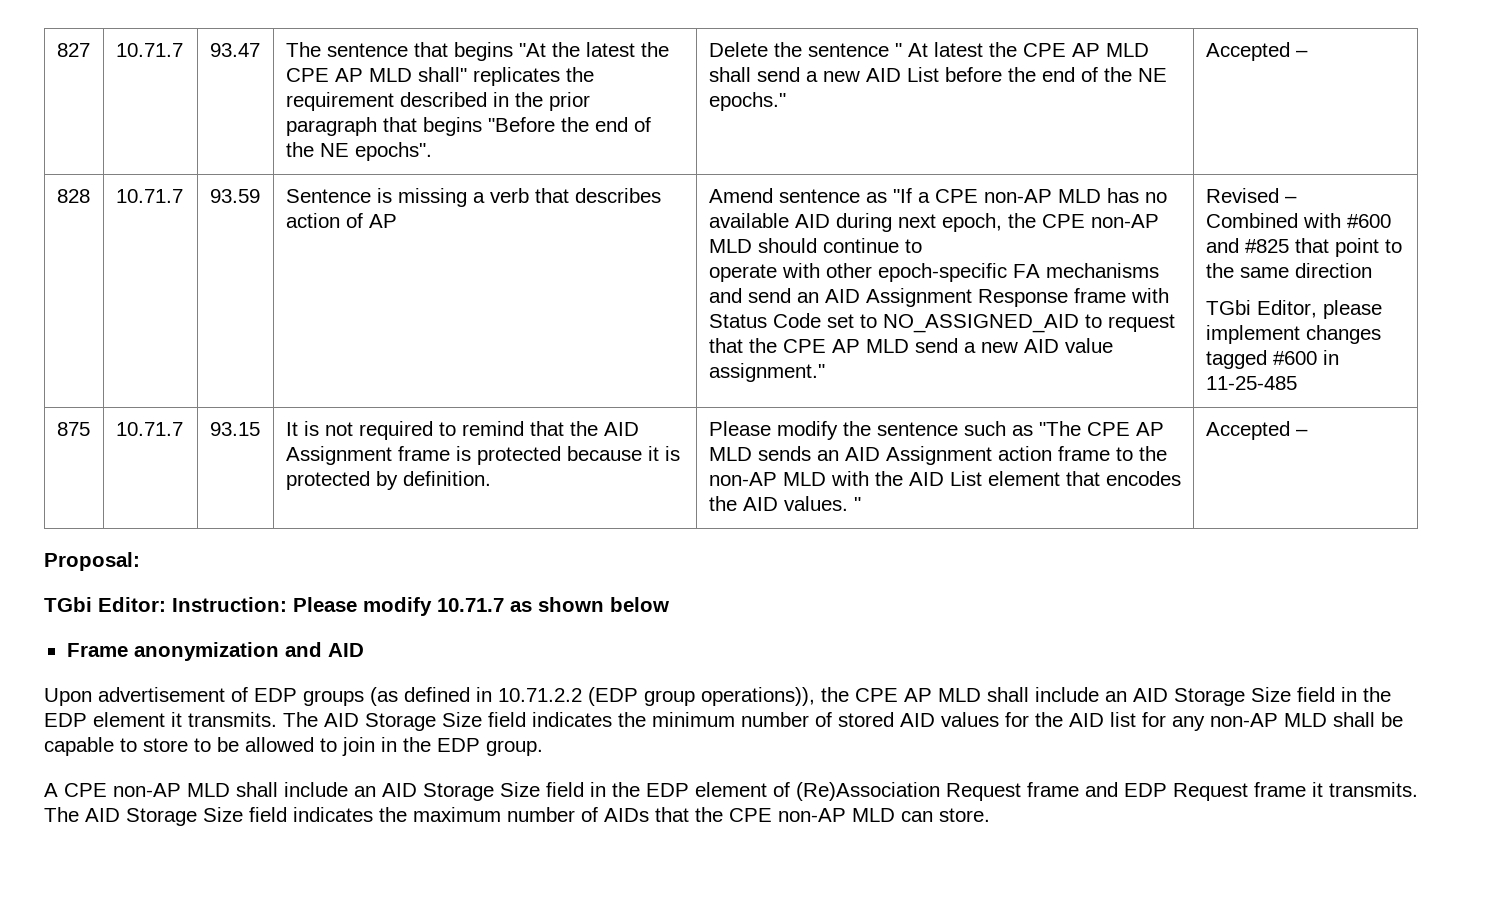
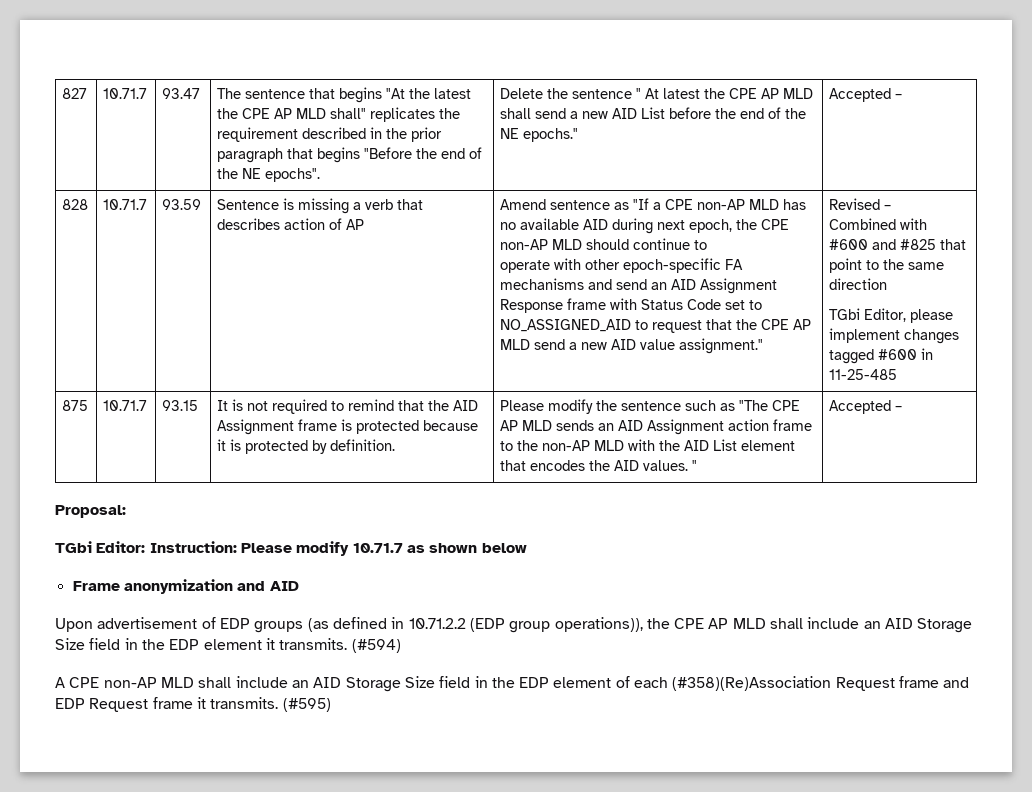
[283,712,1403,731] [44,737,543,756] The AID Storage Size field indicates the minimum number of stored AID values for the AID list for any non-AP MLD shall be capable to store to be allowed to join in the EDP group. -> [351,639,401,653] (#594)
[796,782,940,801] (Re)Association -> [634,676,832,691] each (#358)(Re)Association
[44,807,990,826] The AID Storage Size field indicates the maximum number of AIDs that the CPE non-AP MLD can store. -> [282,698,331,712] (#595)

